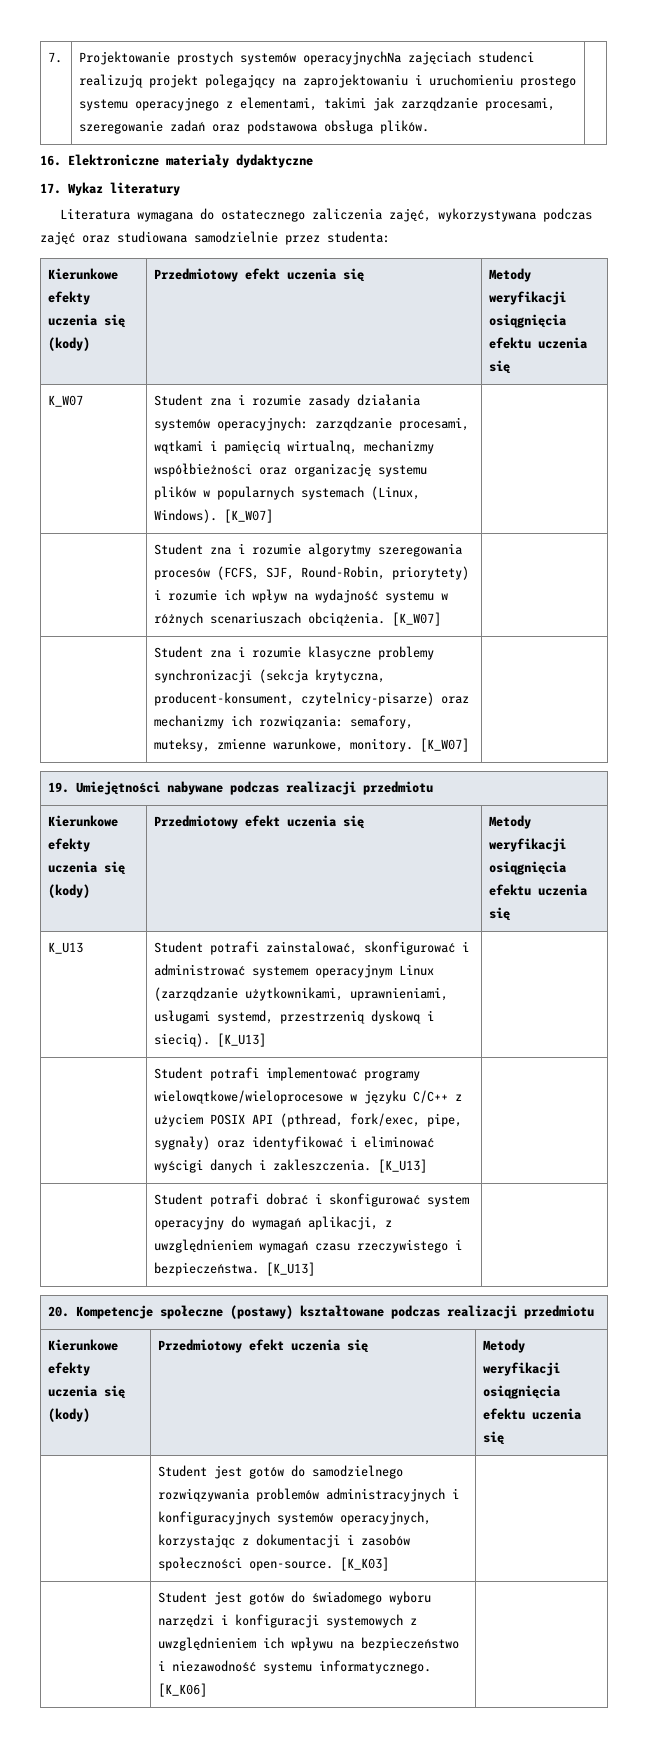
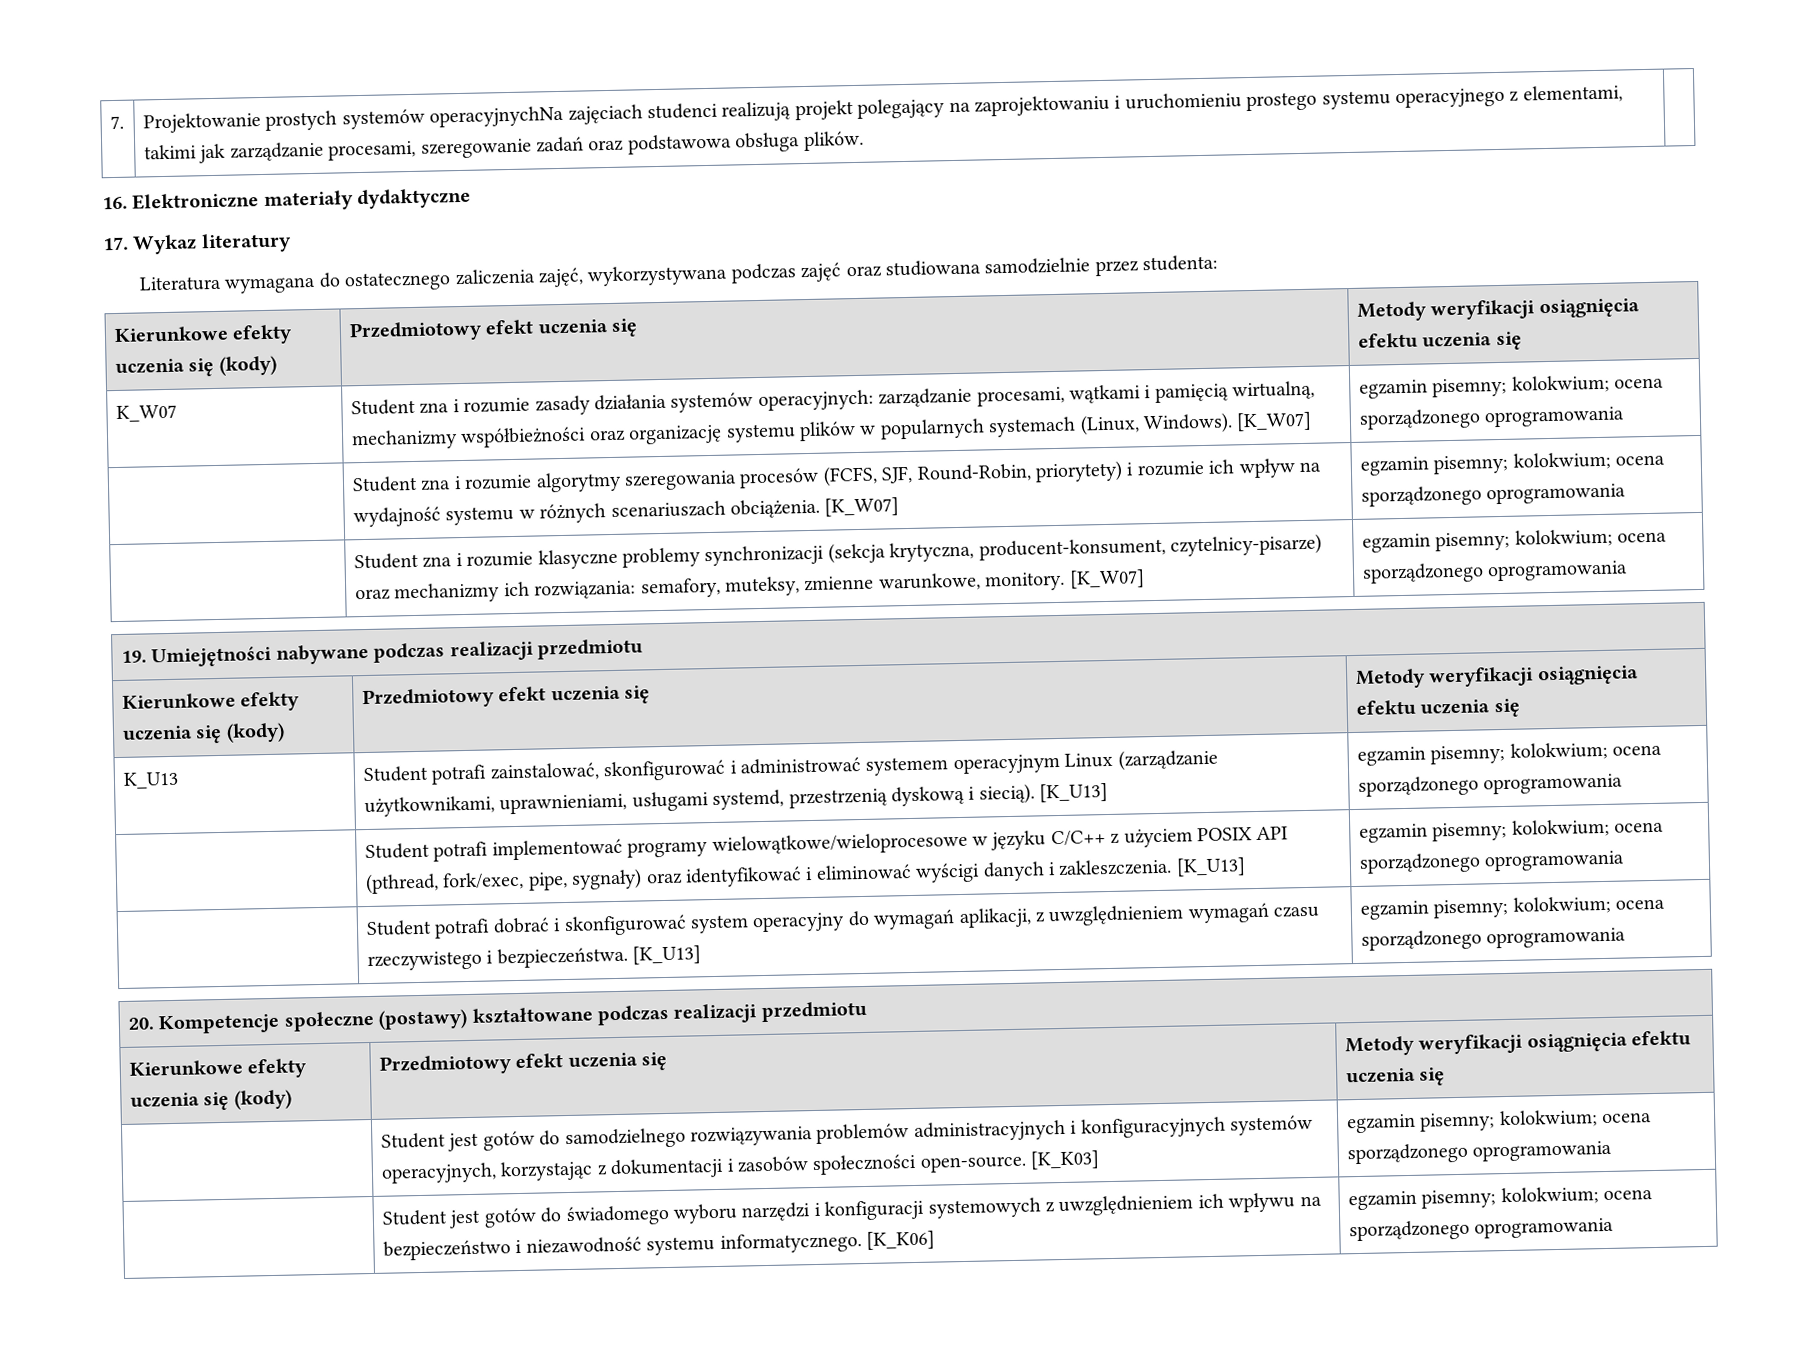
(274, 516) none -> [1358,374,1665,399] [1358,406,1626,430] egzamin pisemny; kolokwium; ocena sporządzonego oprogramowania
(442, 619) none -> [1359,451,1666,476] [1360,483,1627,507] egzamin pisemny; kolokwium; ocena sporządzonego oprogramowania
(470, 745) none -> [1361,528,1668,553] [1361,560,1629,584] egzamin pisemny; kolokwium; ocena sporządzonego oprogramowania
(267, 1040) none -> [1356,741,1663,766] [1357,773,1624,797] egzamin pisemny; kolokwium; ocena sporządzonego oprogramowania
(428, 1166) none -> [1358,818,1665,843] [1358,850,1626,874] egzamin pisemny; kolokwium; ocena sporządzonego oprogramowania
(316, 1269) none -> [1359,895,1666,920] [1360,927,1627,951] egzamin pisemny; kolokwium; ocena sporządzonego oprogramowania
(390, 1564) none -> [1345,1109,1653,1134] [1346,1140,1613,1165] egzamin pisemny; kolokwium; ocena sporządzonego oprogramowania
(208, 1690) none -> [1347,1186,1654,1211] [1348,1217,1615,1242] egzamin pisemny; kolokwium; ocena sporządzonego oprogramowania

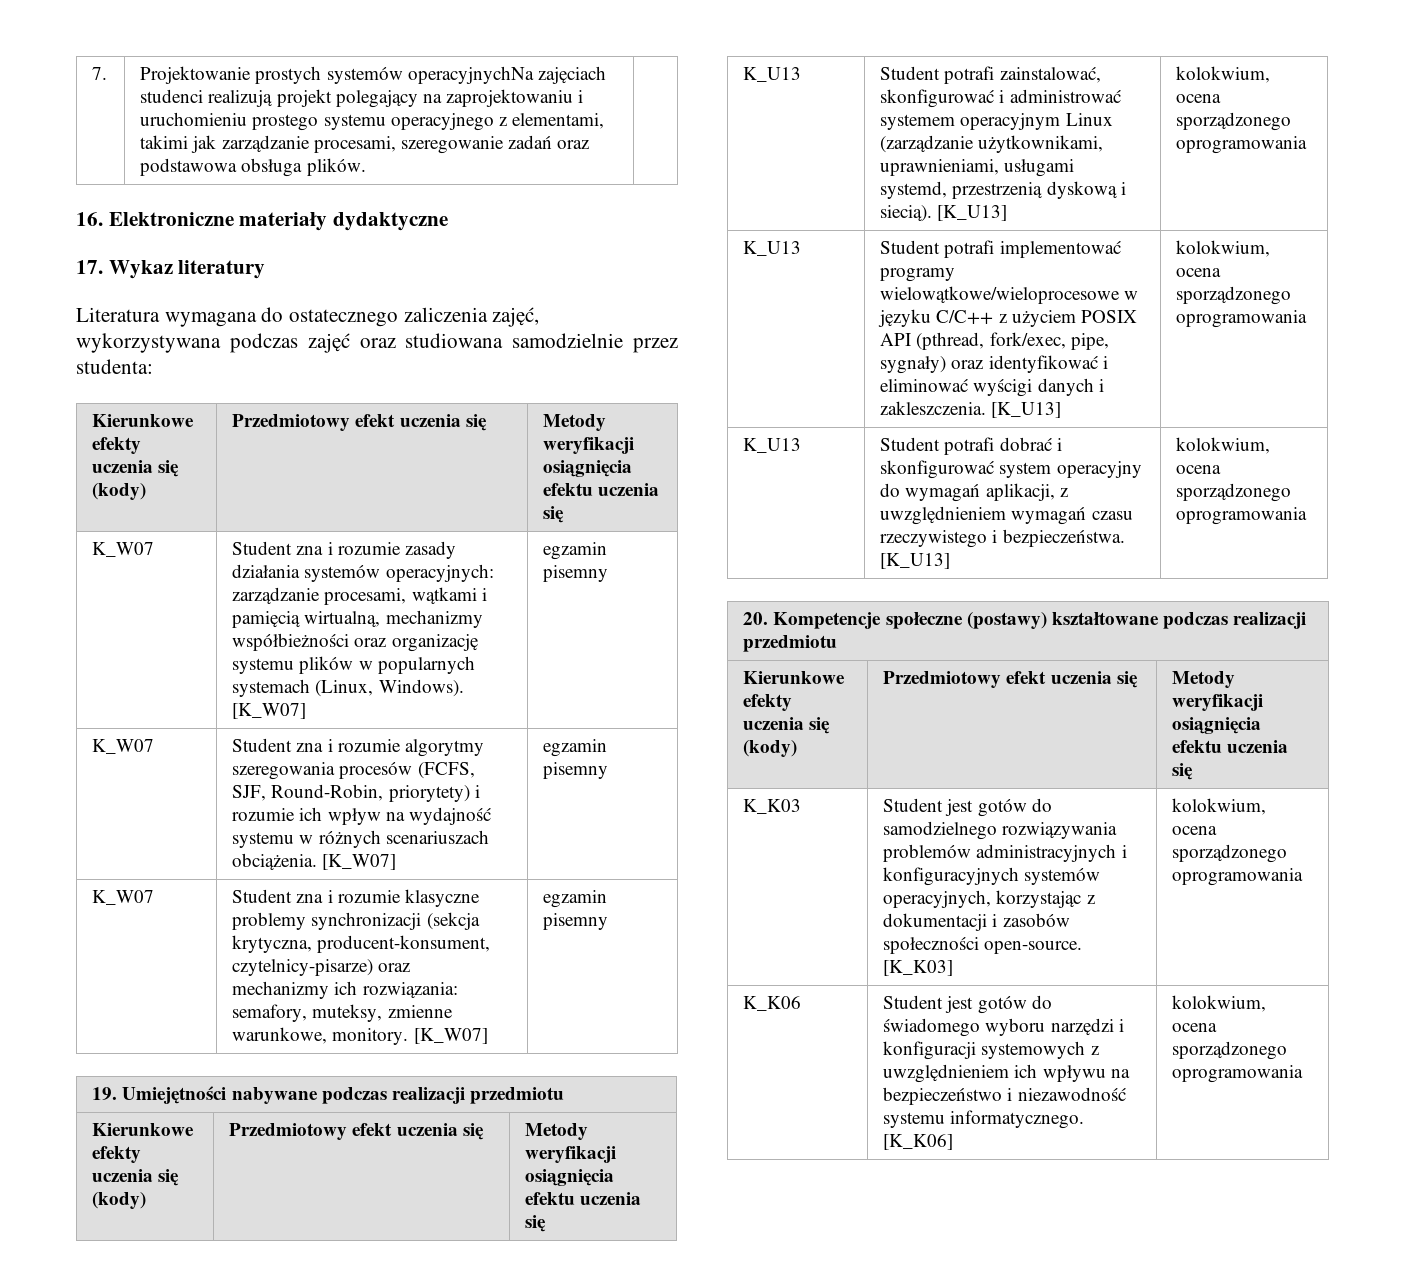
[1432,374,1665,398] [1358,406,1626,430] pisemny; kolokwium; ocena sporządzonego oprogramowania // -> [543,565,609,582] [92,739,155,754] pisemny // K_W07
[1433,451,1666,475] [1360,483,1627,507] pisemny; kolokwium; ocena sporządzonego oprogramowania // -> [543,762,609,779] [92,890,155,905] pisemny // K_W07
[1435,528,1668,552] [1361,560,1629,584] pisemny; kolokwium; ocena sporządzonego oprogramowania -> [543,913,609,930] pisemny
[1356,741,1663,766] [1357,773,1624,797] egzamin pisemny; kolokwium; ocena sporządzonego oprogramowania // -> [1176,66,1271,83] [1176,94,1222,103] [1176,112,1292,131] [1176,136,1308,154] [743,241,802,256] kolokwium, ocena sporządzonego oprogramowania // K_U13
[1358,818,1665,843] [1358,850,1626,874] egzamin pisemny; kolokwium; ocena sporządzonego oprogramowania // -> [1176,240,1271,257] [1176,268,1222,277] [1176,286,1292,305] [1176,310,1308,328] [743,438,802,453] kolokwium, ocena sporządzonego oprogramowania // K_U13
[1359,895,1611,920] egzamin pisemny; kolokwium; -> [1176,437,1271,454] kolokwium,
(1446, 1076) none -> [743,799,802,814] K_K03
[1345,1109,1653,1134] [1346,1140,1613,1165] egzamin pisemny; kolokwium; ocena sporządzonego oprogramowania // -> [1172,798,1267,815] [1172,826,1218,835] [1172,844,1288,863] [1172,868,1304,886] [743,996,802,1011] kolokwium, ocena sporządzonego oprogramowania // K_K06
[1347,1186,1599,1211] egzamin pisemny; kolokwium; -> [1172,995,1267,1012] kolokwium,

